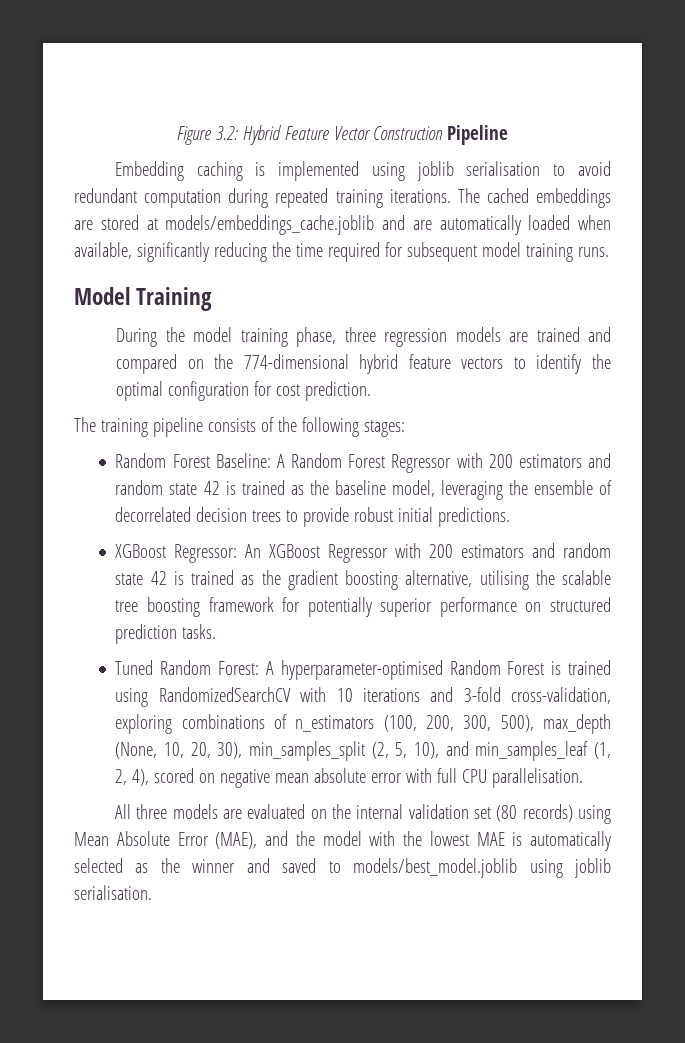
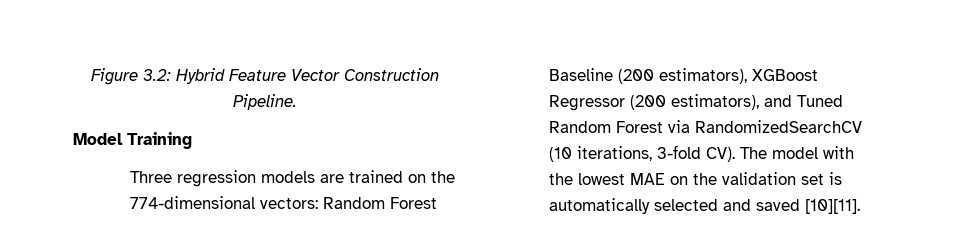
[447,125,509,145] [114,161,611,181] [74,188,611,208] [74,215,611,235] [74,242,609,262] [74,287,213,311] [116,327,376,347] Pipeline // Embedding caching is implemented using joblib serialisation to avoid redundant computation during repeated training iterations. The cached embeddings are stored at models/embeddings_cache.joblib and are automatically loaded when available, significantly reducing the time required for subsequent model training runs. // Model Training // During the model training phase, three -> [233,94,297,110] [73,132,192,149] [129,171,172,183] Pipeline. // Model Training // Three
[588,327,612,342] [116,354,178,374] and compared -> (403, 176) none
[359,354,611,374] [116,381,372,401] [74,417,405,437] [115,453,611,473] [115,480,613,500] [115,507,511,527] [115,543,612,563] [115,570,611,590] [115,597,612,617] [115,624,217,644] [115,660,612,680] [115,687,611,707] [115,714,612,734] [115,741,611,761] [115,768,584,788] [114,804,612,824] [74,831,315,849] hybrid feature vectors to identify the optimal configuration for cost prediction. // The training pipeline consists of the following stages: // Random Forest Baseline: A Random Forest Regressor with 200 estimators and random state 42 is trained as the baseline model, leveraging the ensemble of decorrelated decision trees to provide robust initial predictions. // XGBoost Regressor: An XGBoost Regressor with 200 estimators and random state 42 is trained as the gradient boosting alternative, utilising the scalable tree boosting framework for potentially superior performance on structured prediction tasks. // Tuned Random Forest: A hyperparameter-optimised Random Forest is trained using RandomizedSearchCV with 10 iterations and 3-fold cross-validation, exploring combinations of n_estimators (100, 200, 300, 500), max_depth (None, 10, 20, 30), min_samples_split (2, 5, 10), and min_samples_leaf (1, 2, 4), scored on negative mean absolute error with full CPU parallelisation. // All three models are evaluated on the internal validation set (80 records) using Mean Absolute Error (MAE), and the -> [259,197,437,209] [548,68,818,84] [548,94,843,111] [548,120,862,133] [548,145,767,162] vectors: Random Forest Baseline (200 estimators), XGBoost Regressor (200 estimators), and Tuned Random Forest via RandomizedSearchCV (10 iterations, 3-fold CV). The
[512,831,611,851] [74,858,611,878] [74,885,152,900] is automatically selected as the winner and saved to models/best_model.joblib using joblib serialisation. -> [669,172,842,185] [548,198,860,214] on the validation set is automatically selected and saved [10][11].

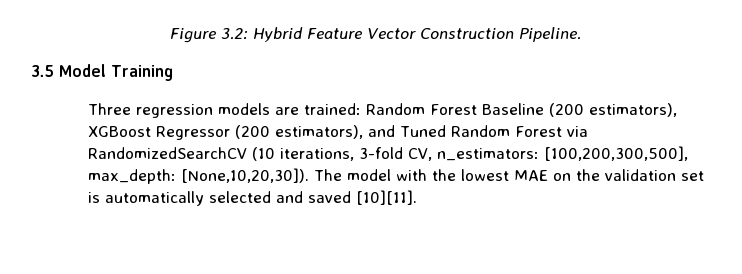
(297, 102) none -> [31,65,54,77] 3.5
[348,170,455,183] [129,196,318,209] trained on the 774-dimensional vectors: -> [304,103,362,115] trained:
[705,147,735,162] CV). -> [408,146,689,161] [88,168,310,184] CV, n_estimators: [100,200,300,500], max_depth: [None,10,20,30]).

